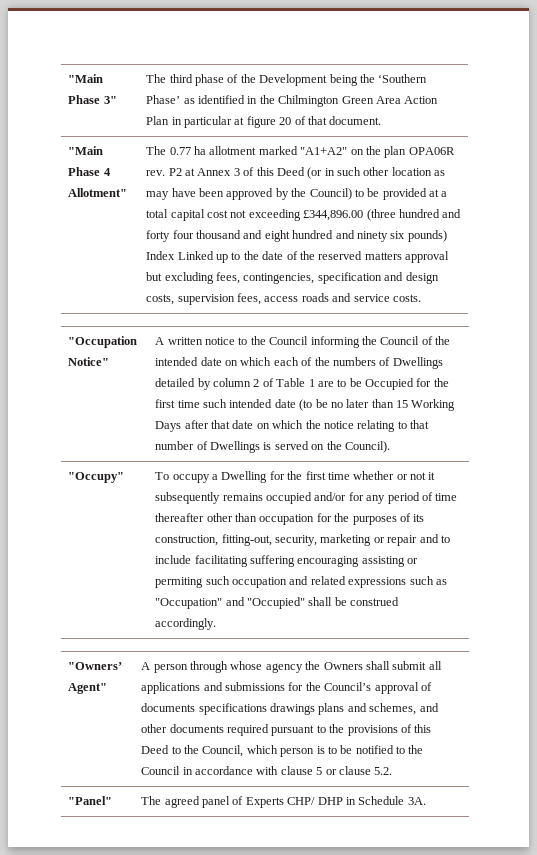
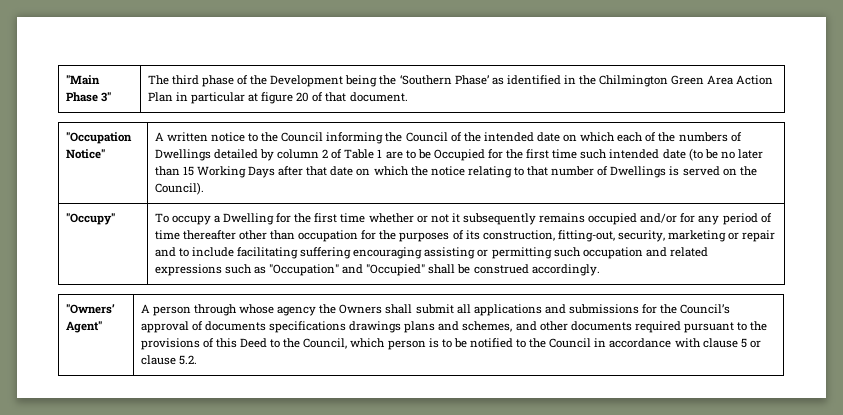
[68,146,104,155] [68,167,111,176] [68,188,128,197] [146,146,455,158] [146,167,446,179] [146,188,448,200] [146,209,462,221] [146,230,447,242] [146,251,450,263] [146,272,439,284] [146,293,421,305] // "Main Phase 4 Allotment" | The 0.77 ha allotment marked "A1+A2" on the plan OPA06R rev. P2 at Annex 3 of this Deed (or in such other location as may have been approved by the Council) to be provided at a total capital cost not exceeding £344,896.00 (three hundred and forty four thousand and eight hundred and ninety six pounds) Index Linked up to the date of the reserved matters approval but excluding fees, contingencies, specification and design costs, supervision fees, access roads and service costs. -> (408, 97) none
[155,577,204,588] permiting -> [491,247,552,259] permitting
[68,796,113,805] [141,796,426,808] // "Panel" | The agreed panel of Experts CHP/ DHP in Schedule 3A. -> (197, 360) none

